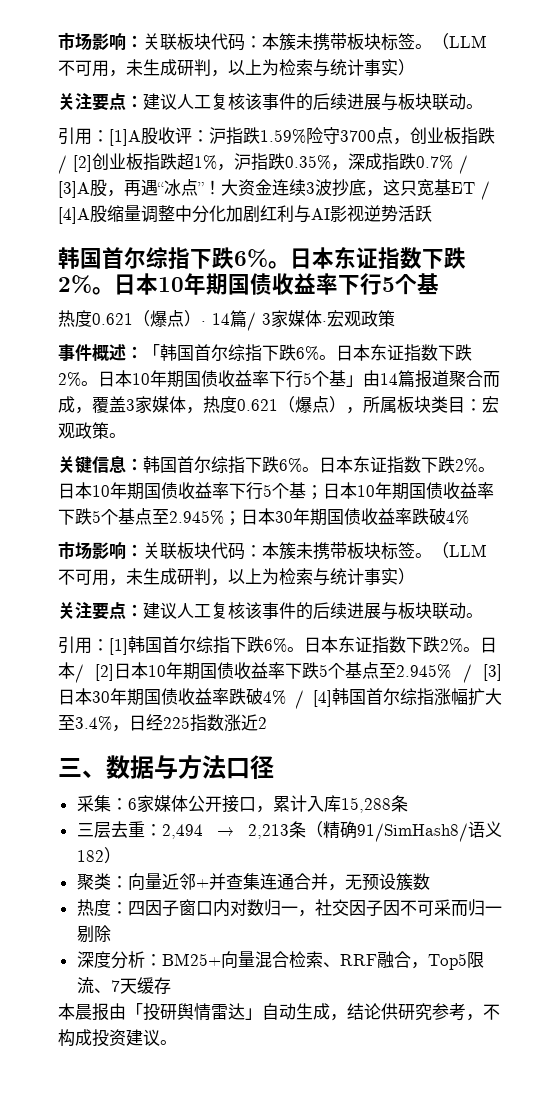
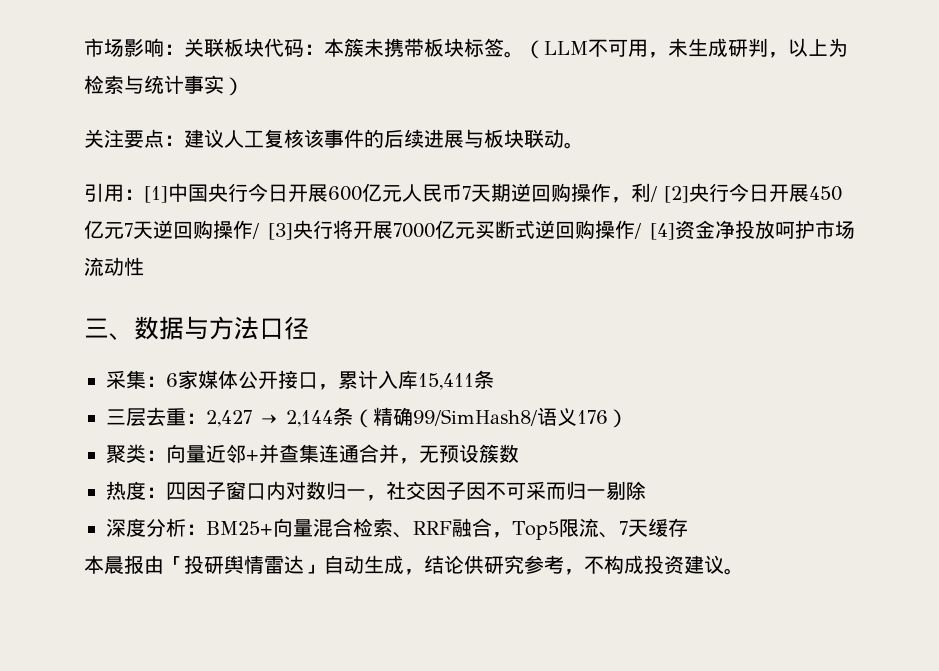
[109,127,495,146] [58,153,468,174] [58,179,490,200] [58,205,432,224] [58,246,466,269] [58,273,439,295] [58,310,395,331] [58,344,472,362] [58,370,500,388] [58,396,499,414] [58,422,126,439] [58,455,495,474] [58,482,494,500] [58,508,469,526] [58,541,487,560] [58,568,415,586] [58,602,483,620] [58,636,497,655] [58,662,502,683] [58,688,502,709] [58,714,267,732] [1]A股收评：沪指跌1.59%险守3700点，创业板指跌/ [2]创业板指跌超1%，沪指跌0.35%，深成指跌0.7% / [3]A股，再遇“冰点”！大资金连续3波抄底，这只宽基ET / [4]A股缩量调整中分化加剧红利与AI影视逆势活跃 // 韩国首尔综指下跌6%。日本东证指数下跌2%。日本10年期国债收益率下行5个基 // 热度0.621（爆点）· 14篇/ 3家媒体·宏观政策 // 事件概述：「韩国首尔综指下跌6%。日本东证指数下跌2%。日本10年期国债收益率下行5个基」由14篇报道聚合而成，覆盖3家媒体，热度0.621（爆点），所属板块类目：宏观政策。 // 关键信息：韩国首尔综指下跌6%。日本东证指数下跌2%。日本10年期国债收益率下行5个基；日本10年期国债收益率下跌5个基点至2.945%；日本30年期国债收益率跌破4% // 市场影响：关联板块代码：本簇未携带板块标签。（LLM不可用，未生成研判，以上为检索与统计事实） // 关注要点：建议人工复核该事件的后续进展与板块联动。 // 引用：[1]韩国首尔综指下跌6%。日本东证指数下跌2%。日本/ [2]日本10年期国债收益率下跌5个基点至2.945% / [3]日本30年期国债收益率跌破4% / [4]韩国首尔综指涨幅扩大至3.4%，日经225指数涨近2 -> [144,183,842,203] [84,220,855,240] [84,257,144,276] [1]中国央行今日开展600亿元人民币7天期逆回购操作，利/ [2]央行今日开展450亿元7天逆回购操作/ [3]央行将开展7000亿元买断式逆回购操作/ [4]资金净投放呵护市场流动性
[340,797,391,813] 15,288 -> [418,373,474,390] 15,411
[161,821,502,842] [76,850,104,862] 2,494 → 2,213条（精确91/SimHash8/语义182 -> [206,407,608,428] 2,427 → 2,144条（精确99/SimHash8/语义176

